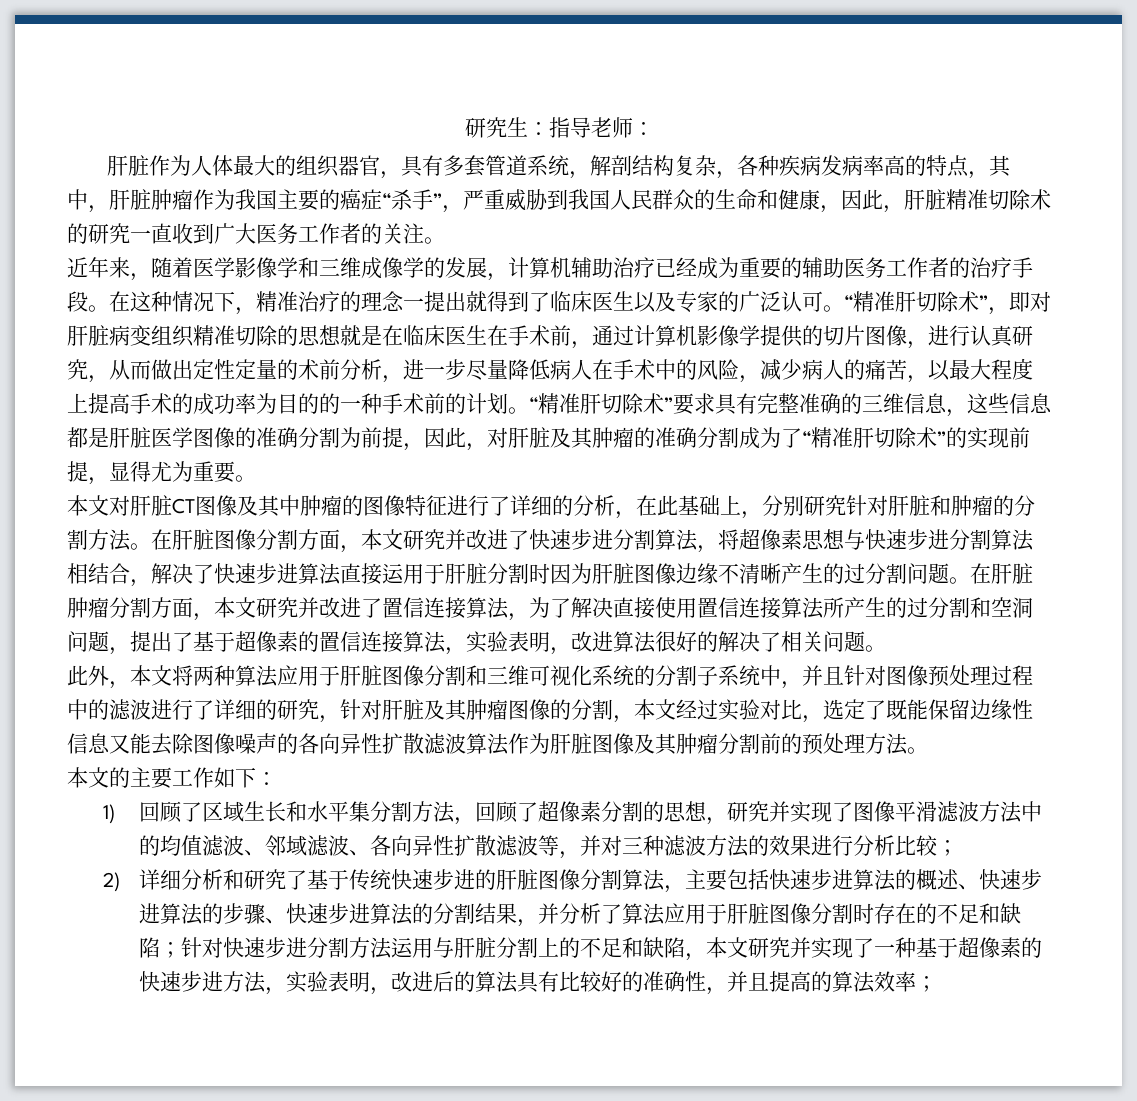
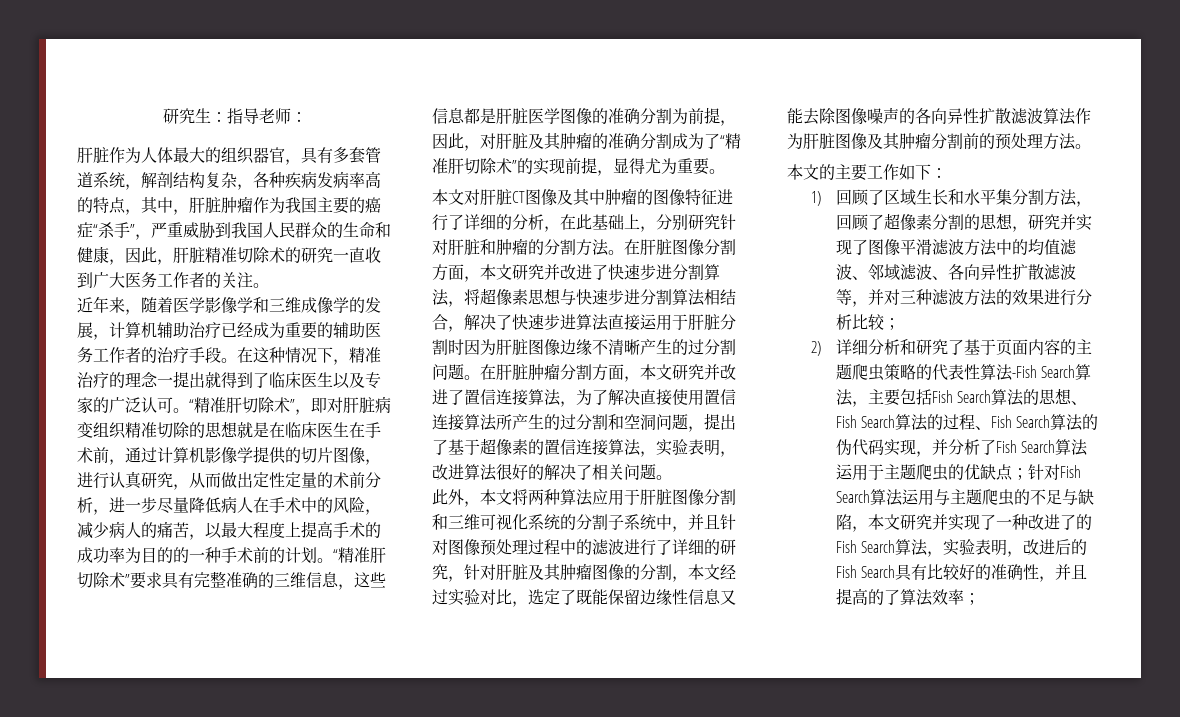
[349,869,1043,893] [139,903,1022,927] [139,937,644,959] 传统快速步进的肝脏图像分割算法，主要包括快速步进算法的概述、快速步进算法的步骤、快速步进算法的分割结果，并分析了算法应用于肝脏图像分割时存在的不足和缺陷；针对快速步进分割方法运用与肝脏分割上的不足和 -> [995,339,1092,356] [835,364,1092,381] [835,388,1088,407] [835,414,1099,431] [835,439,1089,457] [835,464,1081,481] [835,489,1078,506] 页面内容的主题爬虫策略的代表性算法-Fish Search算法，主要包括Fish Search算法的思想、Fish Search算法的过程、Fish Search算法的伪代码实现，并分析了Fish Search算法运用于主题爬虫的优缺点；针对Fish Search算法运用与主题爬虫的不足与
[916,937,1043,958] [139,971,245,992] 基于超像素的快速步进方 -> [1027,514,1092,530] [835,539,912,555] 改进了的Fish Search算
[475,971,519,993] 算法 -> [835,565,896,578] Fish Search
(833, 981) none -> [883,589,900,605] 了

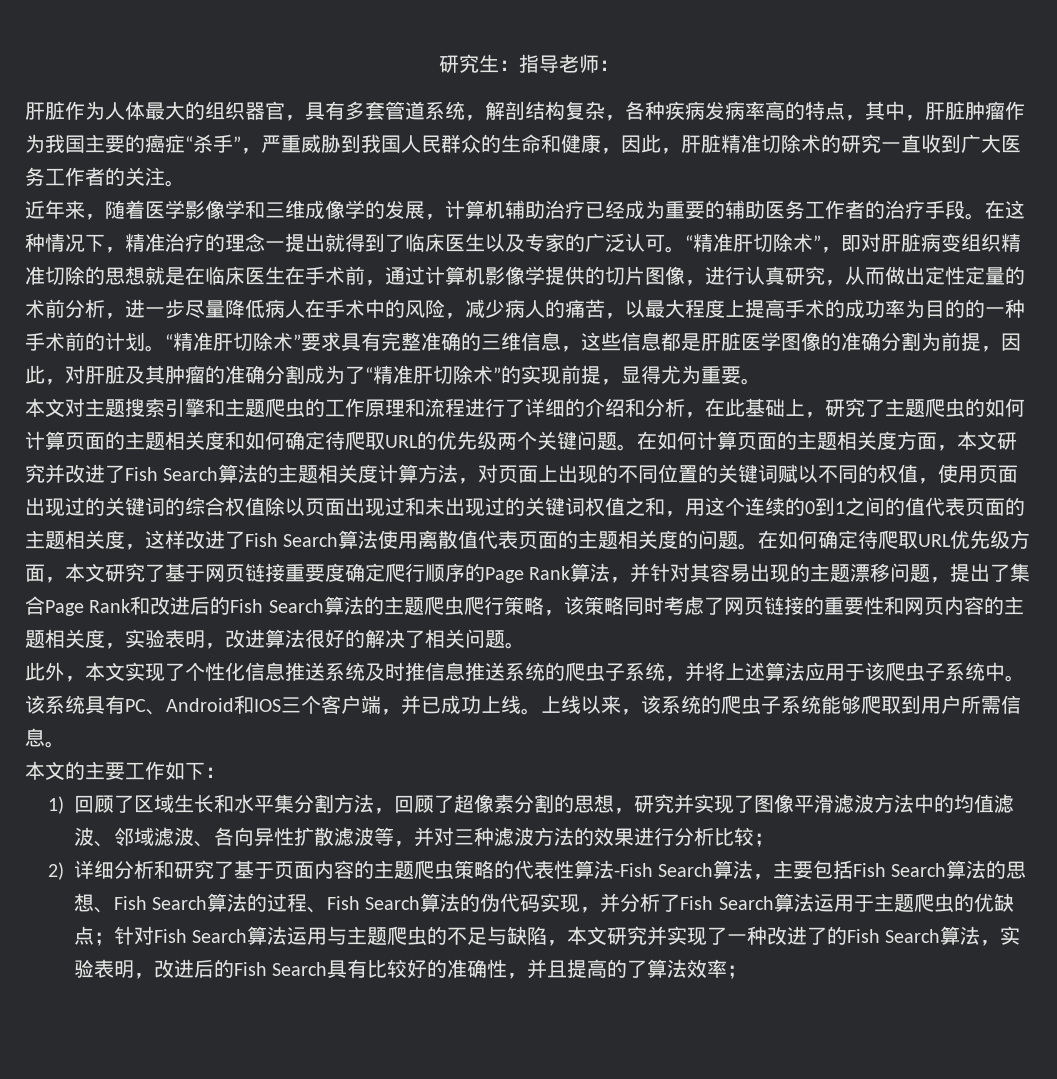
[480,188,733,206] [432,214,512,231] 肝脏CT图像及其中肿瘤的图像特征进行了详细的 -> [85,398,645,418] 主题搜索引擎和主题爬虫的工作原理和流程进行了详细的介绍和
[656,214,736,230] [432,238,736,256] [432,264,720,282] [432,288,736,307] [432,314,736,332] [432,339,736,356] [432,363,736,382] [432,389,736,407] [432,413,736,432] [432,438,641,456] 分别研究针对肝脏和肿瘤的分割方法。在肝脏图像分割方面，本文研究并改进了快速步进分割算法，将超像素思想与快速步进分割算法相结合，解决了快速步进算法直接运用于肝脏分割时因为肝脏图像边缘不清晰产生的过分割问题。在肝脏肿瘤分割方面，本文研究并改进了置信连接算法，为了解决直接使用置信连接算法所产生的过分割和空洞问题，提出了基于超像素的置信连接算法 -> [825,398,1025,418] [25,431,1017,451] [25,464,1019,484] [25,497,1025,517] [25,530,1031,550] [25,563,1031,583] [25,596,1024,616] [25,629,105,648] 研究了主题爬虫的如何计算页面的主题相关度和如何确定待爬取URL的优先级两个关键问题。在如何计算页面的主题相关度方面，本文研究并改进了Fish Search算法的主题相关度计算方法，对页面上出现的不同位置的关键词赋以不同的权值，使用页面出现过的关键词的综合权值除以页面出现过和未出现过的关键词权值之和，用这个连续的0到1之间的值代表页面的主题相关度，这样改进了Fish Search算法使用离散值代表页面的主题相关度的问题。在如何确定待爬取URL优先级方面，本文研究了基于网页链接重要度确定爬行顺序的Page Rank算法，并针对其容易出现的主题漂移问题，提出了集合Page Rank和改进后的Fish Search算法的主题爬虫爬行策略，该策略同时考虑了网页链接的重要性和网页内容的主题相关度
[512,489,736,506] [432,514,736,532] [432,539,736,556] [432,563,736,582] [432,589,736,607] [787,107,1091,125] [787,132,1076,150] 将两种算法应用于肝脏图像分割和三维可视化系统的分割子系统中，并且针对图像预处理过程中的滤波进行了详细的研究，针对肝脏及其肿瘤图像的分割，本文经过实验对比，选定了既能保留边缘性信息又能去除图像噪声的各向异性扩散滤波算法作为肝脏图像及其肿瘤分割前的预处理方法 -> [125,662,1025,682] [25,695,1021,715] [25,728,45,747] 实现了个性化信息推送系统及时推信息推送系统的爬虫子系统，并将上述算法应用于该爬虫子系统中。该系统具有PC、Android和IOS三个客户端，并已成功上线。上线以来，该系统的爬虫子系统能够爬取到用户所需信息

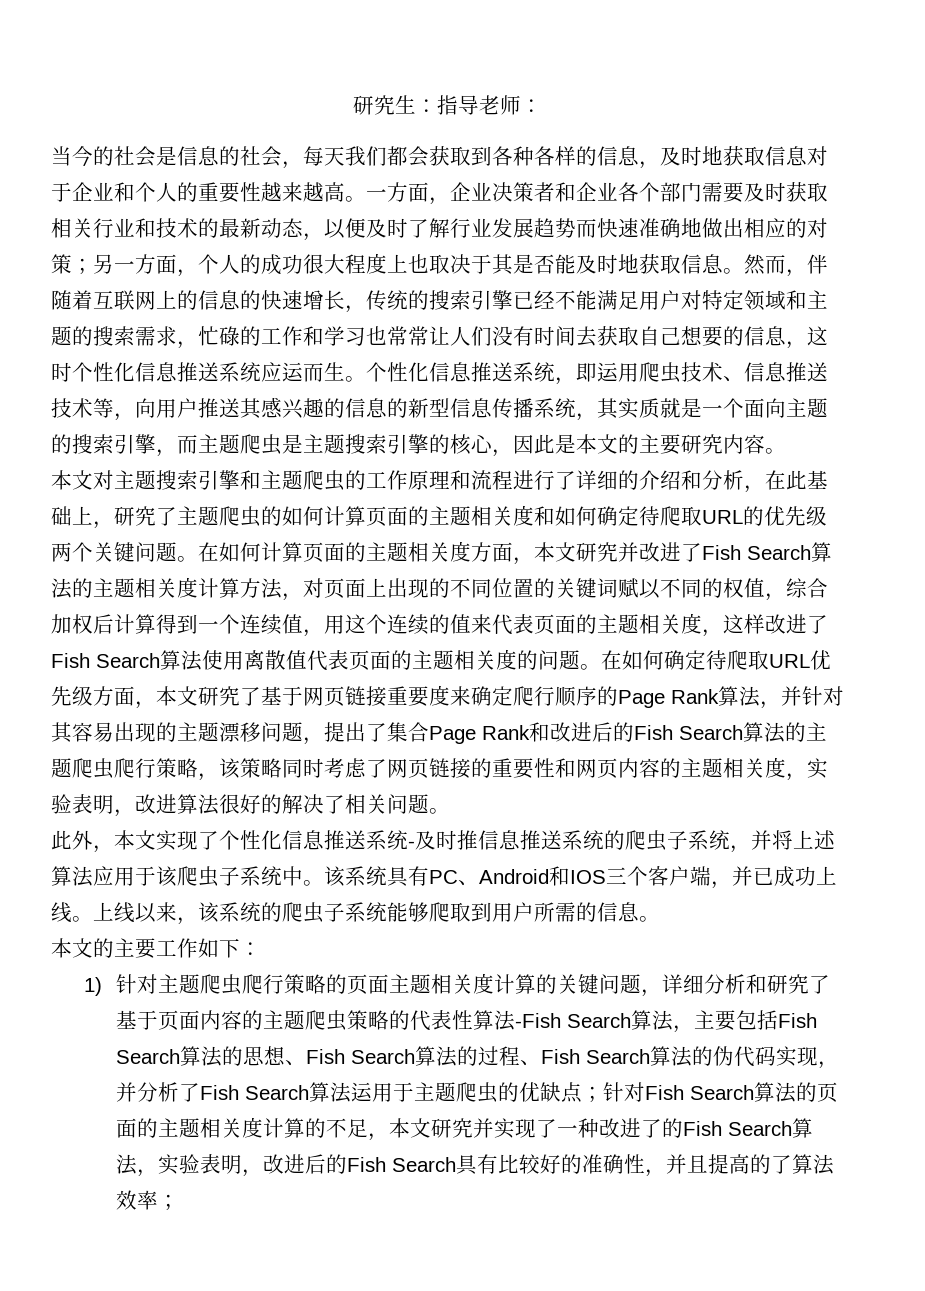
[25,101,1025,121] [25,134,1021,154] [25,167,185,187] [25,200,1025,220] [25,233,1021,253] [25,266,1025,286] [25,299,1025,319] [25,332,1021,352] [25,365,741,385] 肝脏作为人体最大的组织器官，具有多套管道系统，解剖结构复杂，各种疾病发病率高的特点，其中，肝脏肿瘤作为我国主要的癌症“杀手”，严重威胁到我国人民群众的生命和健康，因此，肝脏精准切除术的研究一直收到广大医务工作者的关注。 // 近年来，随着医学影像学和三维成像学的发展，计算机辅助治疗已经成为重要的辅助医务工作者的治疗手段。在这种情况下，精准治疗的理念一提出就得到了临床医生以及专家的广泛认可。“精准肝切除术”，即对肝脏病变组织精准切除的思想就是在临床医生在手术前，通过计算机影像学提供的切片图像，进行认真研究，从而做出定性定量的术前分析，进一步尽量降低病人在手术中的风险，减少病人的痛苦，以最大程度上提高手术的成功率为目的的一种手术前的计划。“精准肝切除术”要求具有完整准确的三维信息，这些信息都是肝脏医学图像的准确分割为前提，因此，对肝脏及其肿瘤的准确分割成为了“精准肝切除术”的实现前提，显得尤为重要 -> [51,146,828,169] [51,182,828,205] [51,218,828,241] [51,253,828,277] [51,290,828,313] [51,326,828,349] [51,362,828,385] [51,397,828,421] [51,434,765,457] 当今的社会是信息的社会，每天我们都会获取到各种各样的信息，及时地获取信息对于企业和个人的重要性越来越高。一方面，企业决策者和企业各个部门需要及时获取相关行业和技术的最新动态，以便及时了解行业发展趋势而快速准确地做出相应的对策；另一方面，个人的成功很大程度上也取决于其是否能及时地获取信息。然而，伴随着互联网上的信息的快速增长，传统的搜索引擎已经不能满足用户对特定领域和主题的搜索需求，忙碌的工作和学习也常常让人们没有时间去获取自己想要的信息，这时个性化信息推送系统应运而生。个性化信息推送系统，即运用爬虫技术、信息推送技术等，向用户推送其感兴趣的信息的新型信息传播系统，其实质就是一个面向主题的搜索引擎，而主题爬虫是主题搜索引擎的核心，因此是本文的主要研究内容
[938,464,1019,483] [25,497,925,517] 使用页面出现过的关键词的综合权值除以页面出现过和未出现过的关键词权值之和，用这个连续的0到1之间的值 -> [786,578,828,598] [51,614,492,637] 综合加权后计算得到一个连续值，用这个连续的值来
(345, 572) none -> [450,686,471,706] 来
(365, 671) none -> [408,841,415,848] -
(1001, 705) none -> [576,902,597,922] 的
[73,794,1014,814] [73,827,774,847] [47,862,64,880] 回顾了区域生长和水平集分割方法，回顾了超像素分割的思想，研究并实现了图像平滑滤波方法中的均值滤波、邻域滤波、各向异性扩散滤波等，并对三种滤波方法的效果进行分析比较； // 2) -> [116,973,663,997] 针对主题爬虫爬行策略的页面主题相关度计算的关键问题，
[286,926,547,946] 运用与主题爬虫的不足与缺陷 -> [796,1082,839,1102] [116,1117,369,1138] 的页面的主题相关度计算的不足

